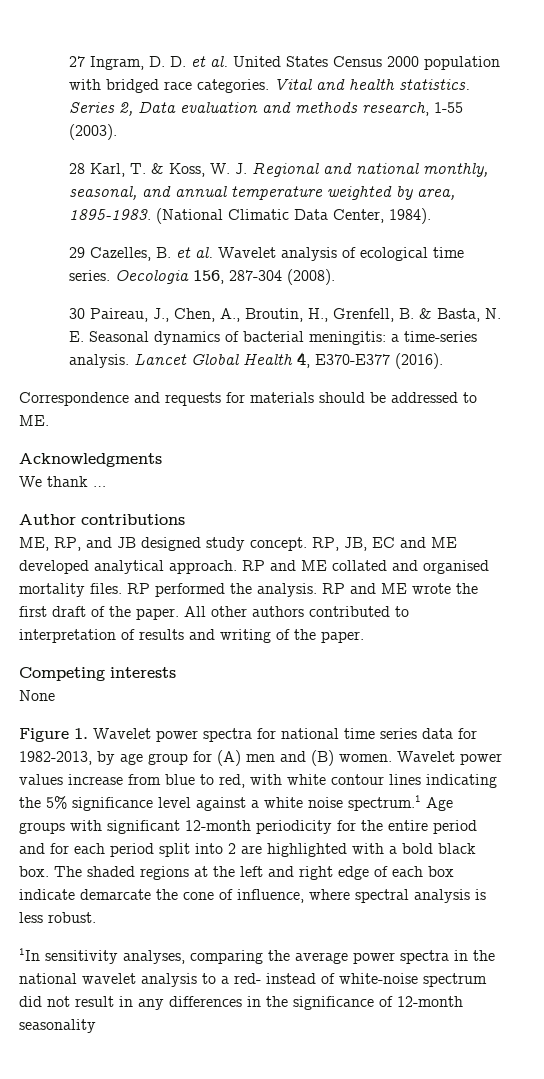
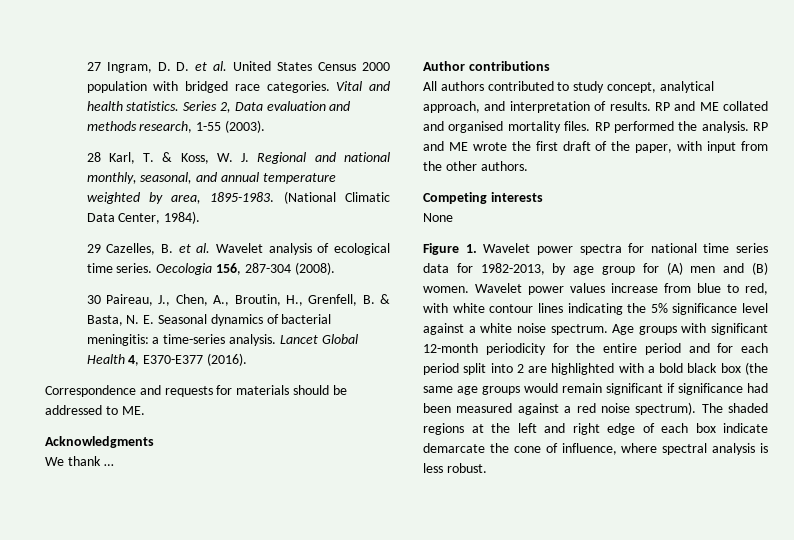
[19,537,457,551] [19,560,237,574] ME, RP, and JB designed study concept. RP, JB, EC and ME developed analytical approach. -> [423,81,714,93] [423,101,651,113] All authors contributed to study concept, analytical approach, and interpretation of results.
[136,606,409,620] [19,629,364,643] paper. All other authors contributed to interpretation of results and writing of the paper. -> [635,141,768,153] [423,161,528,171] paper, with input from the other authors.
[348,795,421,811] spectrum.1 -> [550,324,608,335] spectrum.
[19,866,49,877] box. -> [720,362,768,375] [423,383,768,395] [423,402,697,415] box (the same age groups would remain significant if significance had been measured against a red noise spectrum).
[19,948,495,964] [19,973,487,987] [19,996,463,1010] [19,1019,96,1033] // 1In sensitivity analyses, comparing the average power spectra in the national wavelet analysis to a red- instead of white-noise spectrum did not result in any differences in the significance of 12-month seasonality -> (487, 468) none

